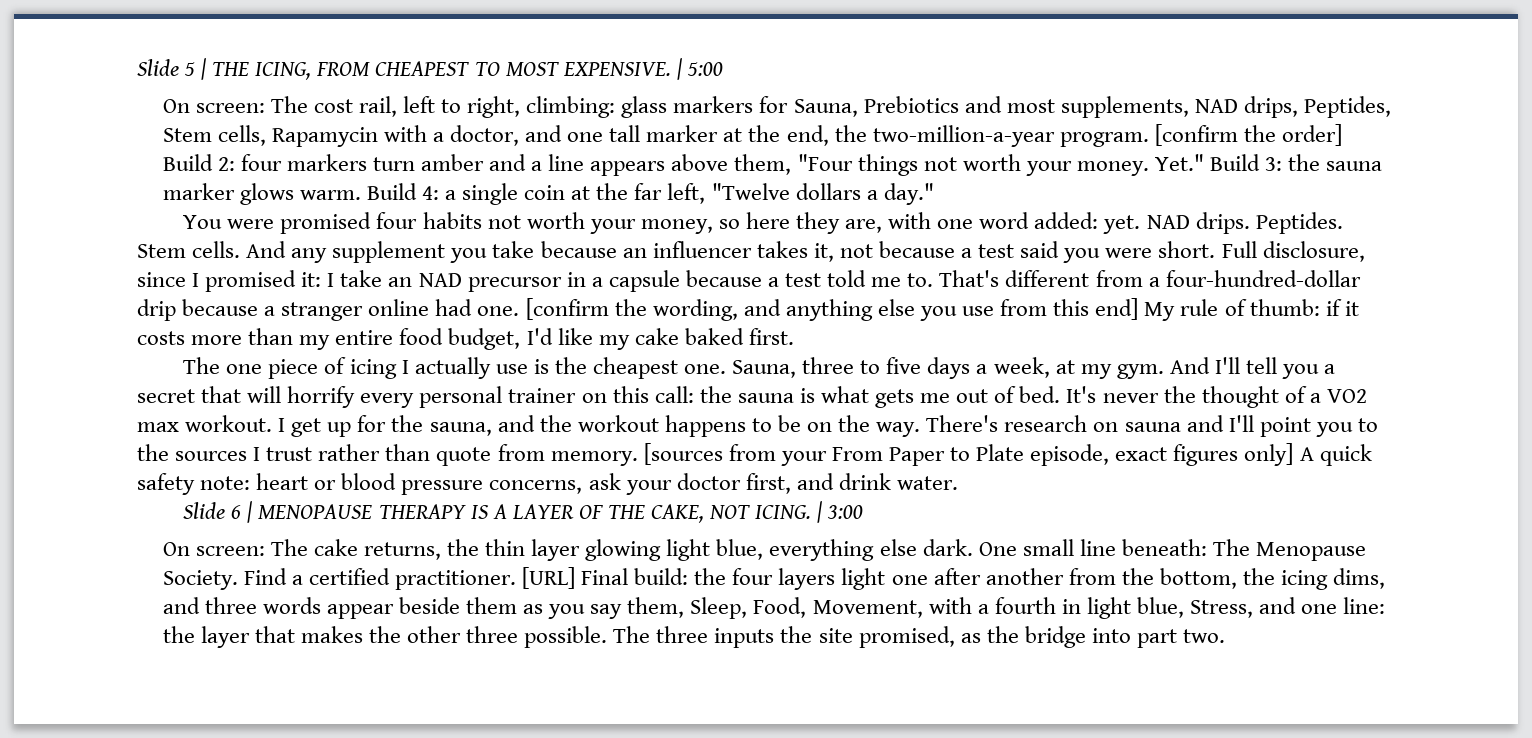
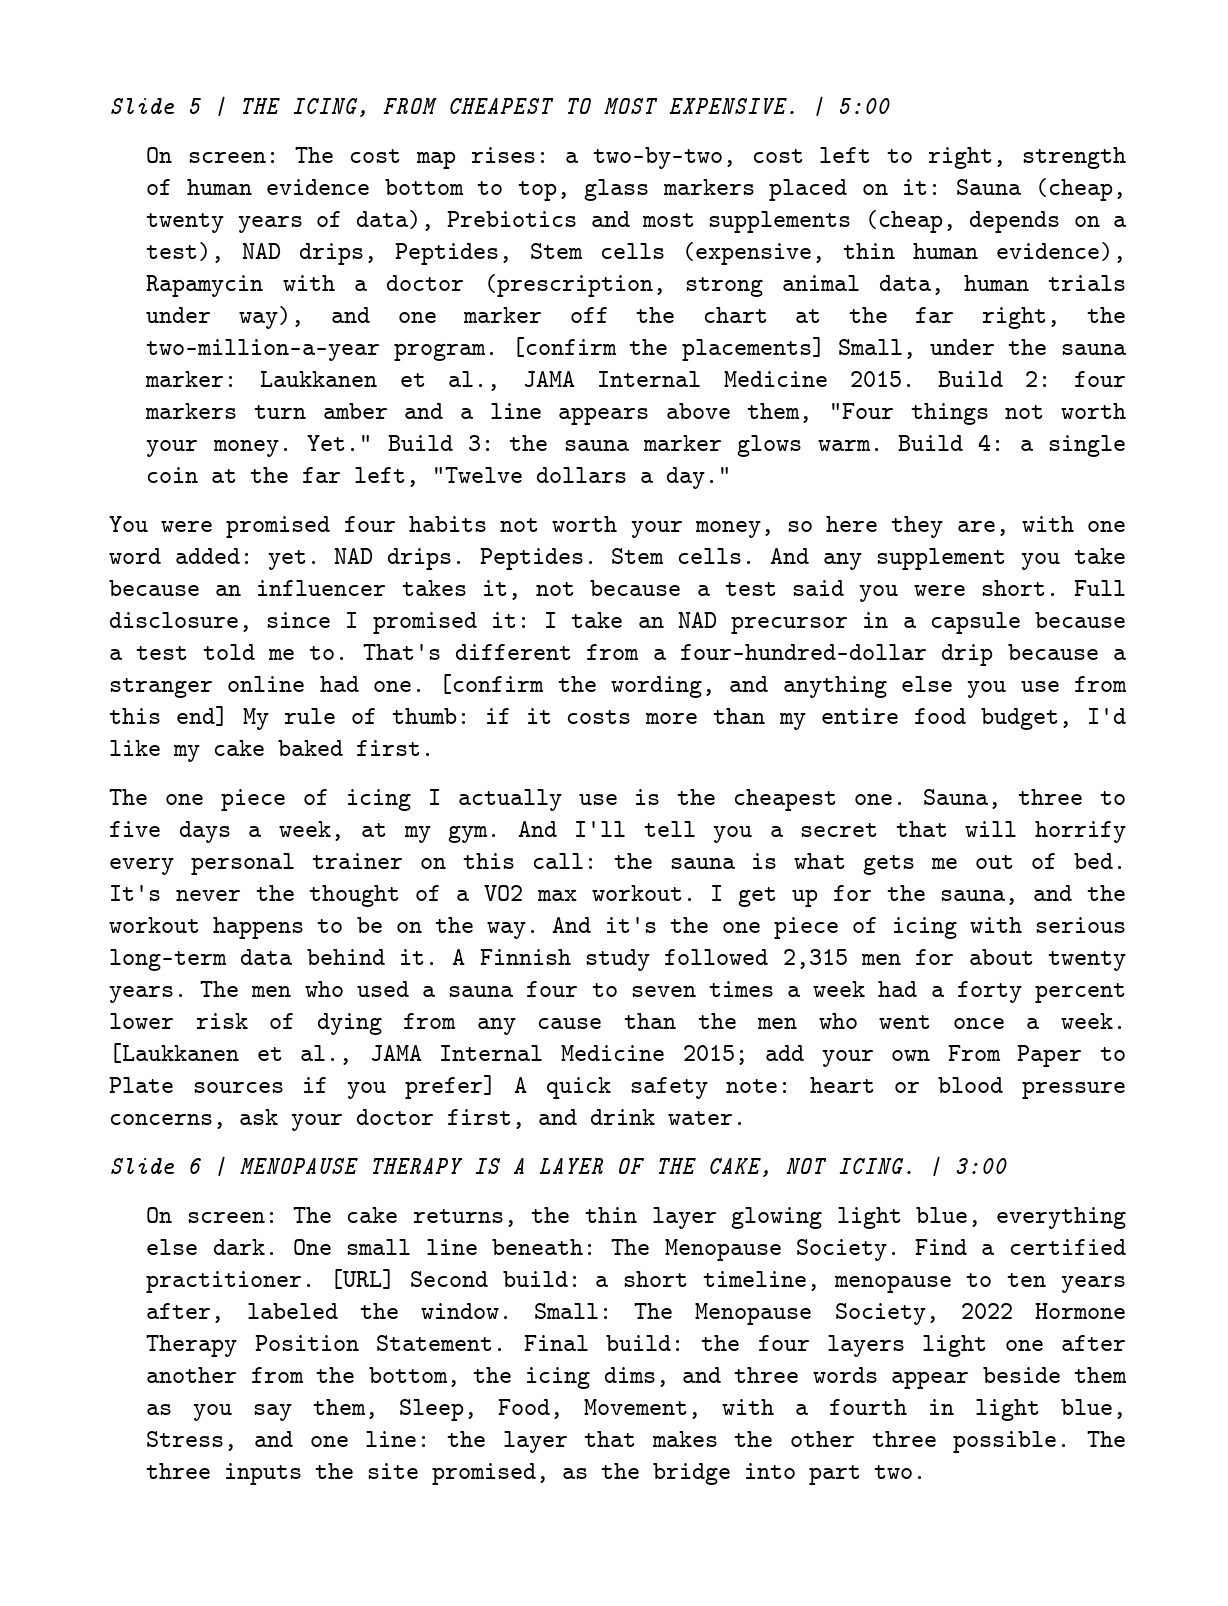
[358,96,1392,118] [162,125,829,147] rail, left to right, climbing: glass markers for Sauna, Prebiotics and most supplements, NAD drips, Peptides, Stem cells, Rapamycin with a doctor, and one tall marker at the end, -> [415,147,1126,169] [146,178,1126,201] [146,210,1127,233] [146,242,1126,265] [146,274,1126,297] [146,306,1060,329] map rises: a two-by-two, cost left to right, strength of human evidence bottom to top, glass markers placed on it: Sauna (cheap, twenty years of data), Prebiotics and most supplements (cheap, depends on a test), NAD drips, Peptides, Stem cells (expensive, thin human evidence), Rapamycin with a doctor (prescription, strong animal data, human trials under way), and one marker off the chart at the far right,
[1281,124,1342,146] order] -> [681,337,1127,361] [145,371,916,391] placements] Small, under the sauna marker: Laukkanen et al., JAMA Internal Medicine 2015.
[926,415,1378,437] [137,443,1294,466] There's research on sauna and I'll point you to the sources I trust rather than quote from memory. [sources from your From Paper to Plate episode, exact figures only] -> [552,917,1127,939] [109,949,1127,971] [109,981,1126,1003] [109,1013,1126,1035] [109,1043,1127,1067] [109,1075,496,1099] And it's the one piece of icing with serious long-term data behind it. A Finnish study followed 2,315 men for about twenty years. The men who used a sauna four to seven times a week had a forty percent lower risk of dying from any cause than the men who went once a week. [Laukkanen et al., JAMA Internal Medicine 2015; add your own From Paper to Plate sources if you prefer]
(575, 578) none -> [409,1271,1126,1293] [146,1303,1126,1325] [146,1335,507,1357] Second build: a short timeline, menopause to ten years after, labeled the window. Small: The Menopause Society, 2022 Hormone Therapy Position Statement.

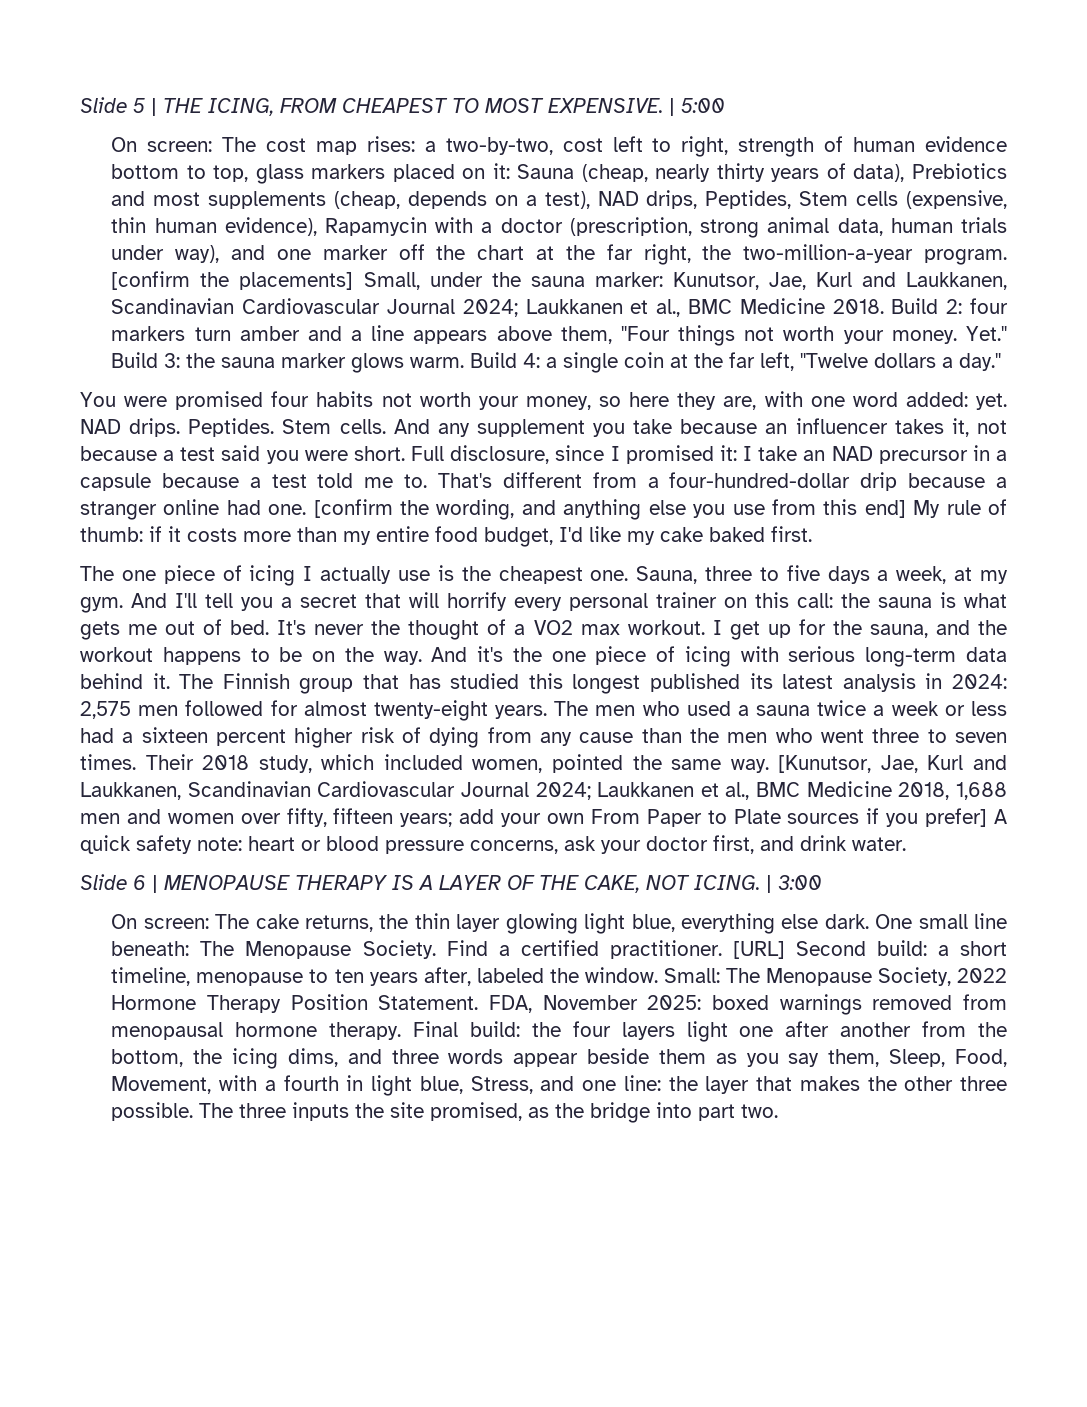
[146,213,225,233] twenty -> [655,163,765,182] nearly thirty
[260,371,916,391] Laukkanen et al., JAMA Internal Medicine 2015. -> [672,272,1007,290] [111,298,884,317] Kunutsor, Jae, Kurl and Laukkanen, Scandinavian Cardiovascular Journal 2024; Laukkanen et al., BMC Medicine 2018.
[452,949,1127,971] A Finnish study followed 2,315 men for about twenty -> [179,673,1008,694] [80,700,488,721] The Finnish group that has studied this longest published its latest analysis in 2024: 2,575 men followed for almost twenty-eight
[526,981,1126,1003] [109,1013,174,1029] four to seven times a week had a forty percent lower -> [817,700,1007,716] [80,727,354,748] twice a week or less had a sixteen percent higher
[952,1013,1126,1029] [109,1043,748,1065] once a week. [Laukkanen et al., JAMA Internal Medicine 2015; -> [872,728,1008,743] [80,754,1007,773] [80,781,1007,800] [80,808,453,827] three to seven times. Their 2018 study, which included women, pointed the same way. [Kunutsor, Jae, Kurl and Laukkanen, Scandinavian Cardiovascular Journal 2024; Laukkanen et al., BMC Medicine 2018, 1,688 men and women over fifty, fifteen years;
(507, 1343) none -> [489,994,1008,1015] [111,1022,402,1040] FDA, November 2025: boxed warnings removed from menopausal hormone therapy.

